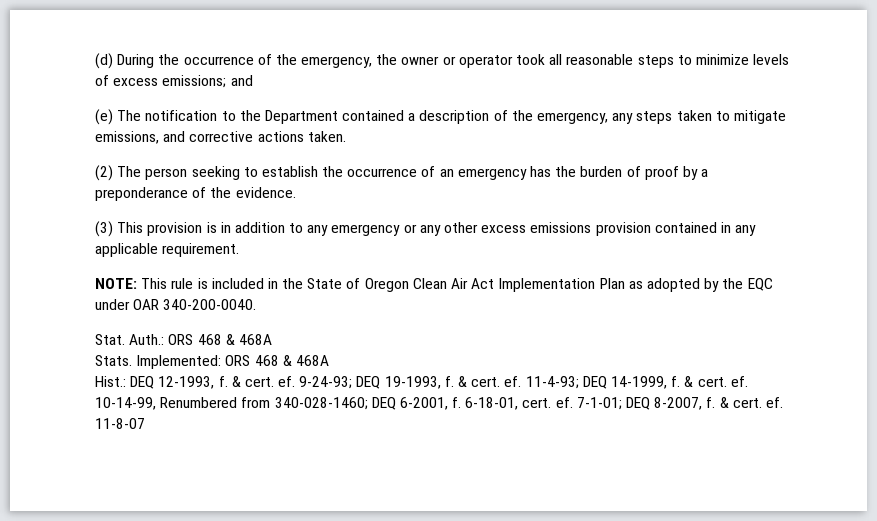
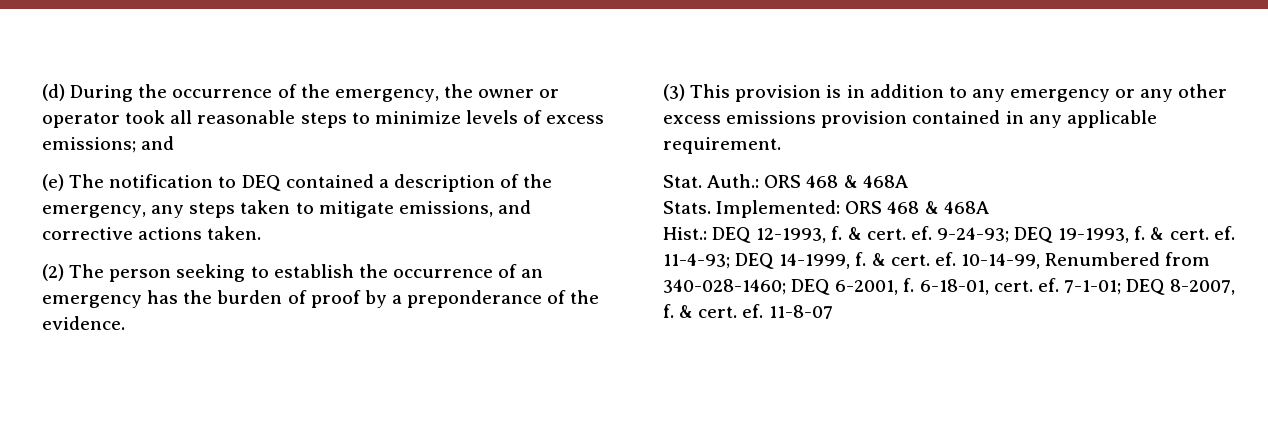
[239,110,338,124] the Department -> [241,175,281,191] DEQ
[95,278,773,292] [95,299,257,310] // NOTE: This rule is included in the State of Oregon Clean Air Act Implementation Plan as adopted by the EQC under OAR 340-200-0040. -> (781, 145) none

